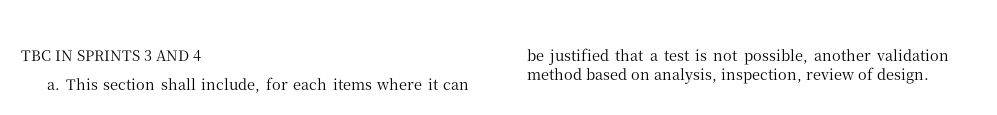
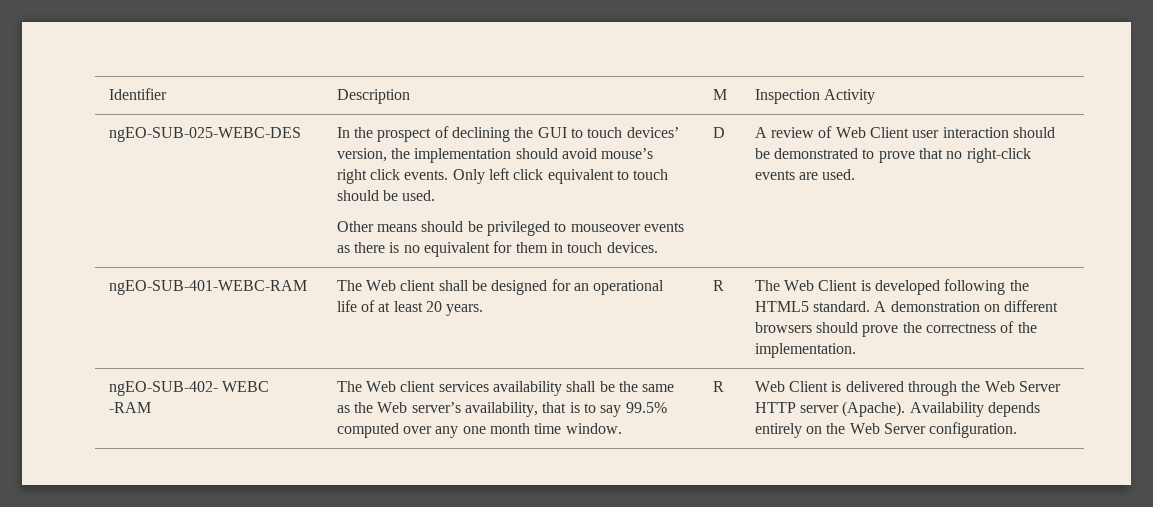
[21,50,201,62] [47,77,470,93] [527,48,949,65] [527,67,930,84] TBC IN SPRINTS 3 AND 4 // a. This section shall include, for each items where it can be justified that a test is not possible, another validation method based on analysis, inspection, review of design. -> [108,88,167,100] [336,89,410,104] [712,89,727,100] [754,89,876,104] [108,127,301,142] [336,126,679,142] [336,148,654,163] [336,168,669,184] [336,190,436,201] [336,221,684,236] [336,241,658,257] [712,127,725,138] [754,126,1055,138] [754,148,1031,163] [754,169,856,180] [108,280,307,295] [336,279,665,295] [336,300,484,316] [712,280,724,291] [754,279,1029,295] [754,300,1059,312] [754,321,1037,337] [754,343,856,358] [108,381,270,396] [108,402,151,413] [336,381,675,396] [336,402,667,417] [336,423,622,438] [712,381,724,392] [754,381,1061,396] [754,401,1041,417] [754,422,1018,438] Identifier | Description | M | Inspection Activity // ngEO-SUB-025-WEBC-DES | In the prospect of declining the GUI to touch devices’ version, the implementation should avoid mouse’s right click events. Only left click equivalent to touch should be used. // Other means should be privileged to mouseover events as there is no equivalent for them in touch devices. | D | A review of Web Client user interaction should be demonstrated to prove that no right-click events are used. // ngEO-SUB-401-WEBC-RAM | The Web client shall be designed for an operational life of at least 20 years. | R | The Web Client is developed following the HTML5 standard. A demonstration on different browsers should prove the correctness of the implementation. // ngEO-SUB-402- WEBC -RAM | The Web client services availability shall be the same as the Web server’s availability, that is to say 99.5% computed over any one month time window. | R | Web Client is delivered through the Web Server HTTP server (Apache). Availability depends entirely on the Web Server configuration.

